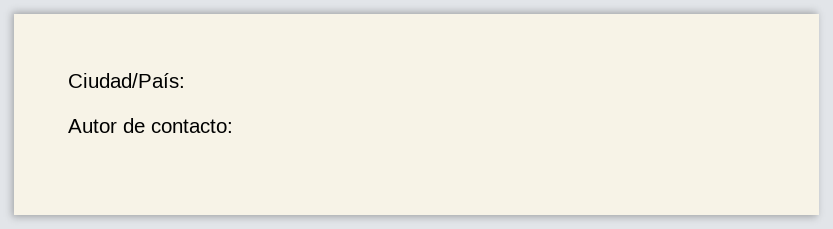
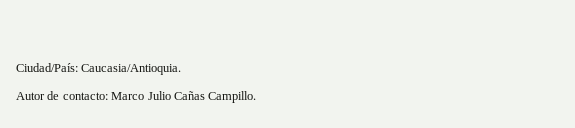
(185, 80) none -> [81,64,182,75] Caucasia/Antioquia.
(233, 126) none -> [111,91,257,103] Marco Julio Cañas Campillo.

